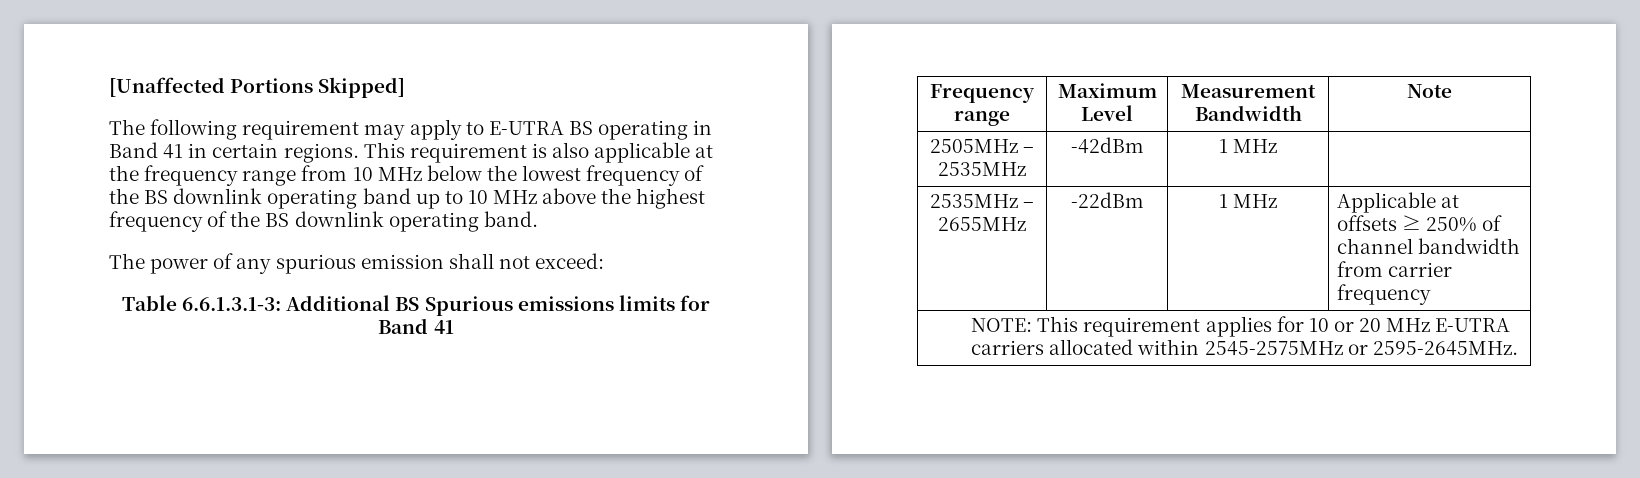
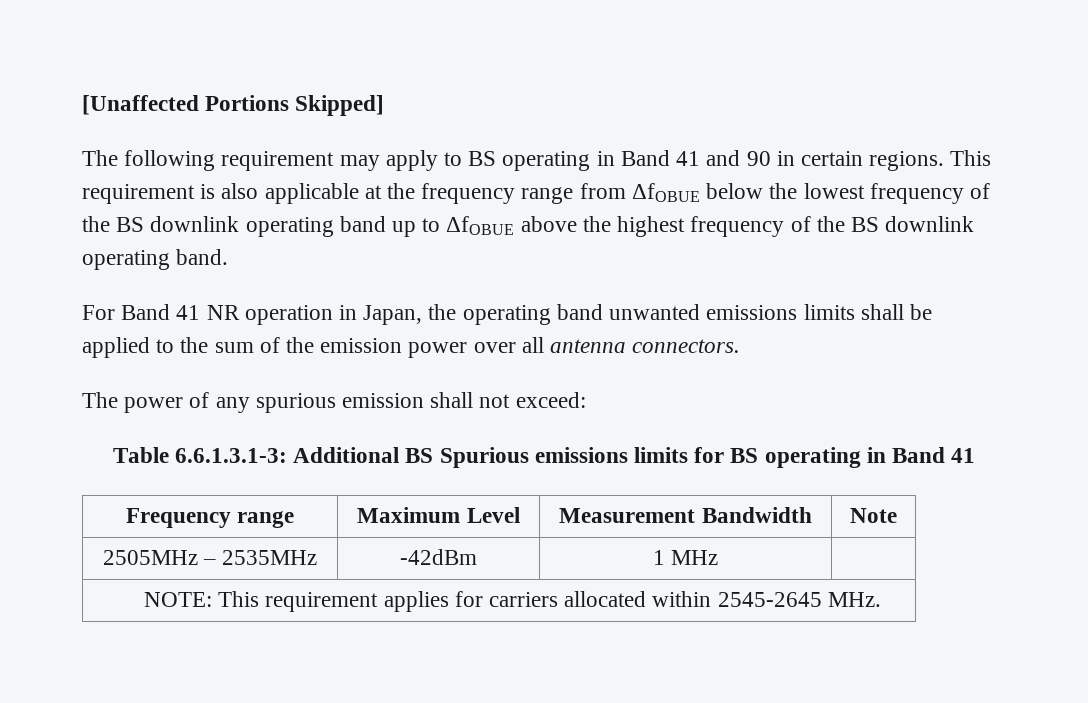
[488,120,713,140] [109,142,184,159] E-UTRA BS operating in Band 41 -> [468,150,771,171] BS operating in Band 41 and 90
[352,167,422,181] 10 MHz -> [631,183,700,202] ΔfOBUE
[467,190,538,204] 10 MHz -> [446,216,515,235] ΔfOBUE
(538, 219) none -> [82,304,932,325] [82,337,741,358] // For Band 41 NR operation in Japan, the operating band unwanted emissions limits shall be applied to the sum of the emission power over all antenna connectors.
(710, 303) none -> [730,447,886,468] BS operating in
[929,194,1035,208] [938,217,1026,231] [1070,192,1144,208] [1218,194,1278,208] [1336,192,1459,213] [1336,215,1503,232] [1336,238,1520,254] [1336,261,1452,277] [1336,284,1431,305] // 2535MHz – 2655MHz | -22dBm | 1 MHz | Applicable at offsets ≥ 250% of channel bandwidth from carrier frequency -> (719, 557) none
[1308,318,1511,332] [971,339,1518,356] 10 or 20 MHz E-UTRA carriers allocated within 2545-2575MHz or 2595-2645MHz. -> [489,591,881,607] carriers allocated within 2545-2645 MHz.

